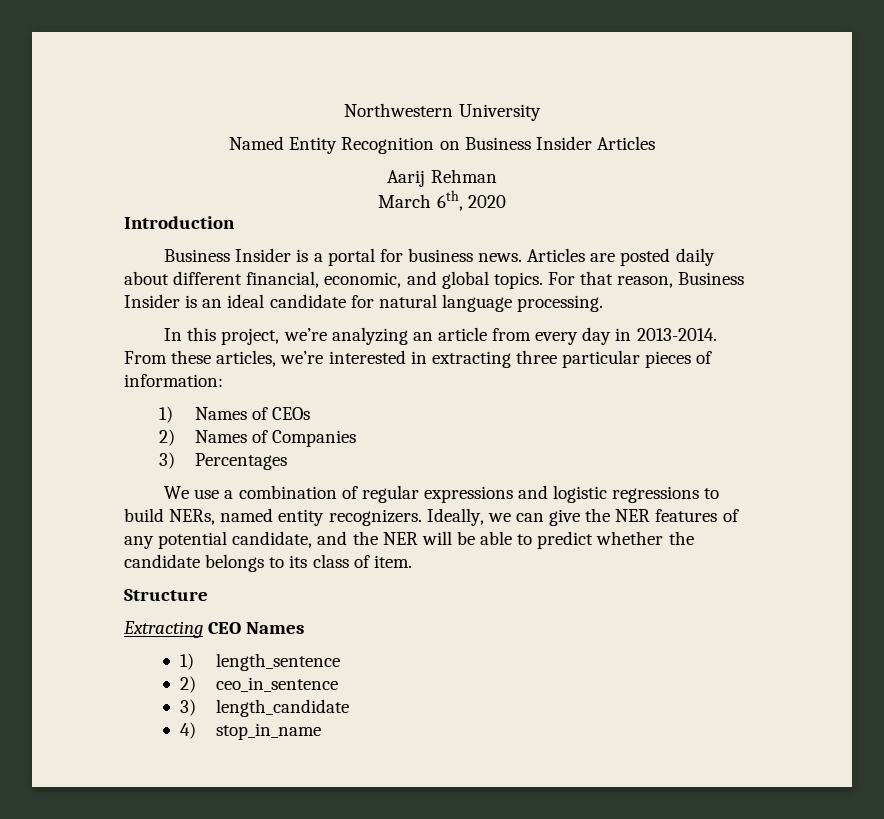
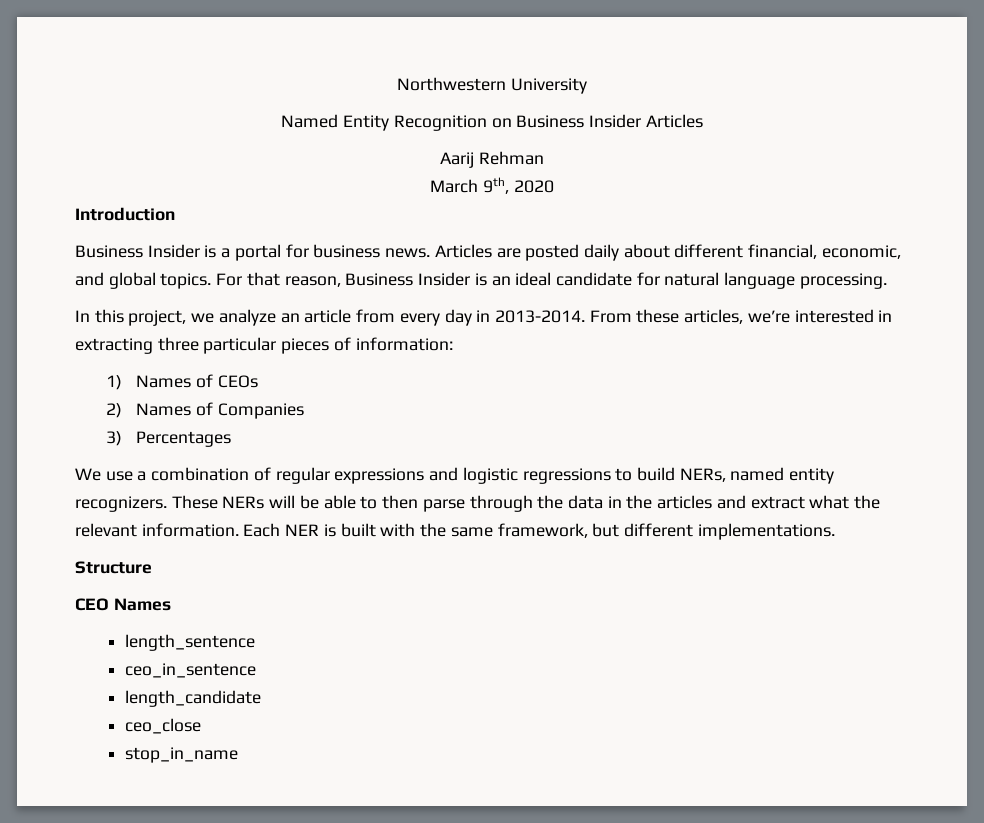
[436,190,463,211] 6th, -> [483,177,509,194] 9th,
[283,327,408,345] we’re analyzing -> [191,309,276,326] we analyze
[426,508,739,526] [124,531,694,549] [124,554,412,572] Ideally, we can give the NER features of any potential candidate, and the NER will be able to predict whether the candidate belongs to its class of item. -> [171,495,881,512] [75,523,835,540] These NERs will be able to then parse through the data in the articles and extract what the relevant information. Each NER is built with the same framework, but different implementations.
[123,621,203,638] Extracting -> (152, 567) none
[180,653,195,670] 1) -> (171, 604) none
[180,676,197,693] 2) -> (255, 642) none
[180,699,197,716] 3) -> (256, 670) none
[180,722,197,739] 4) -> [124,718,201,734] ceo_close //

